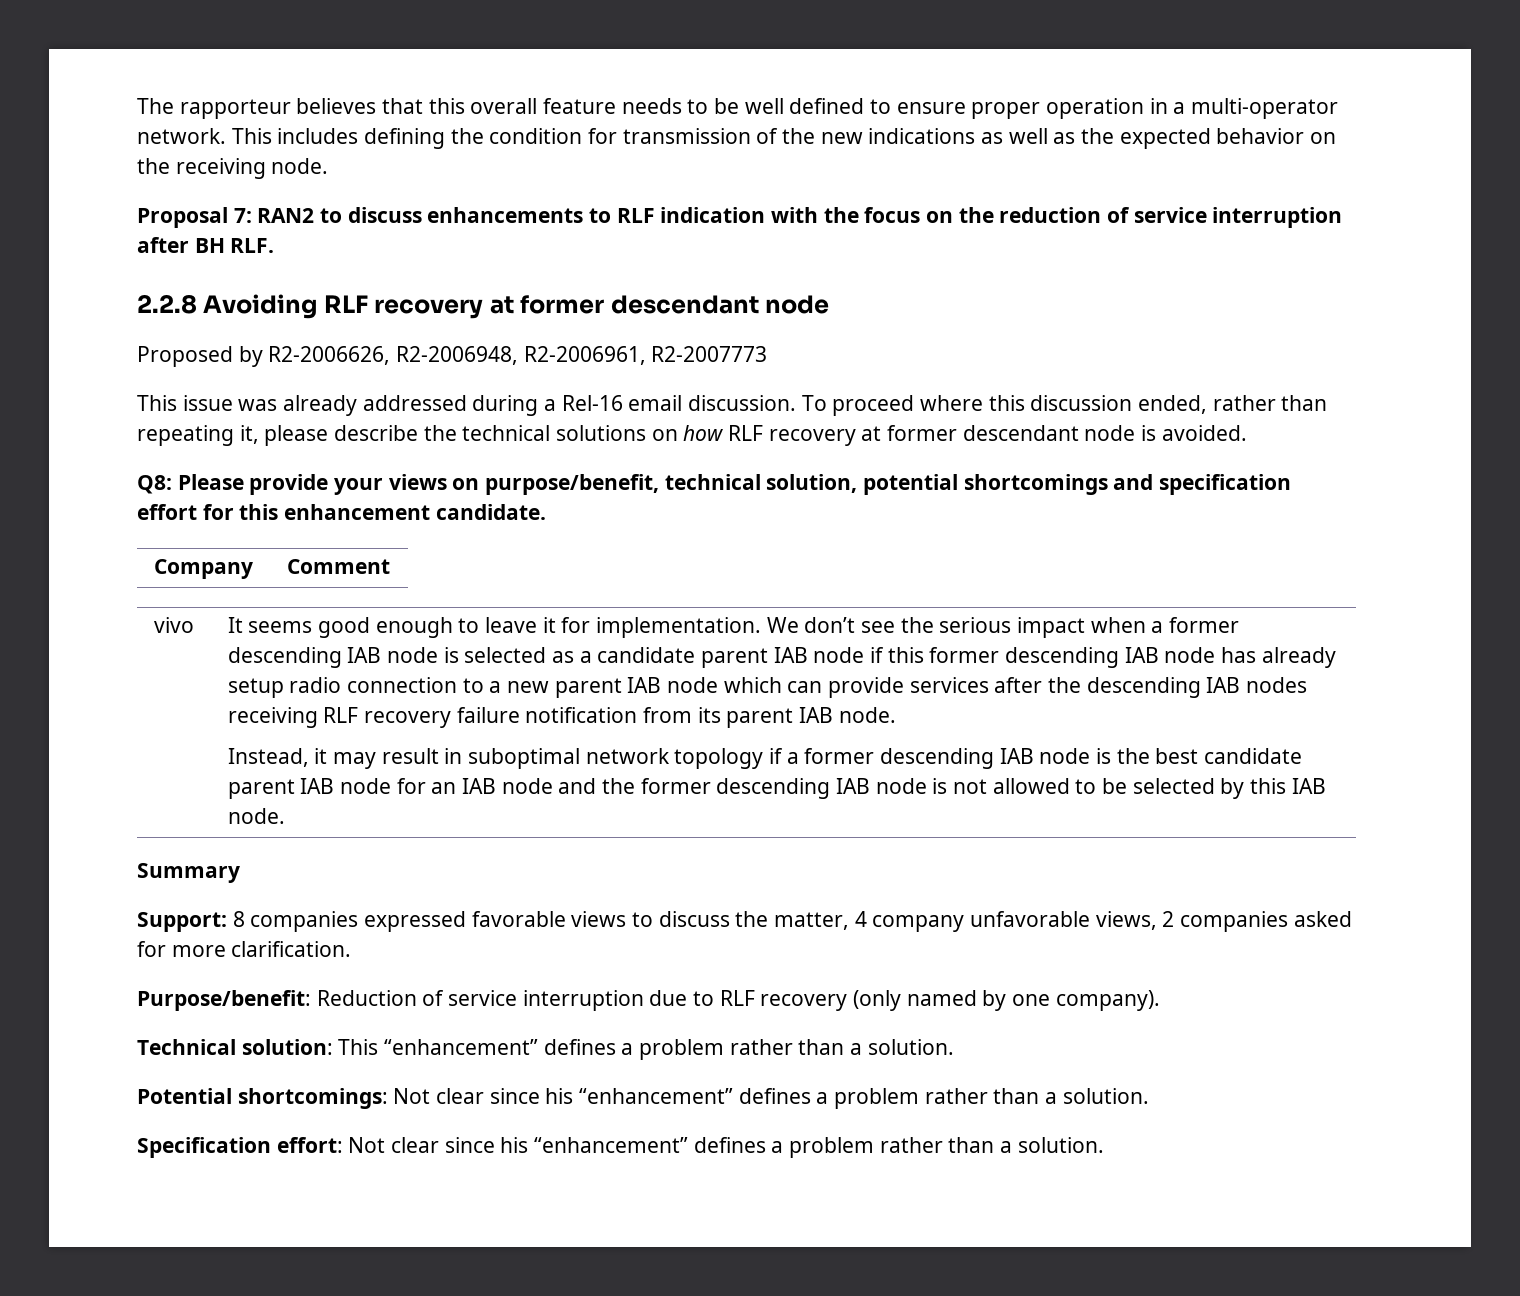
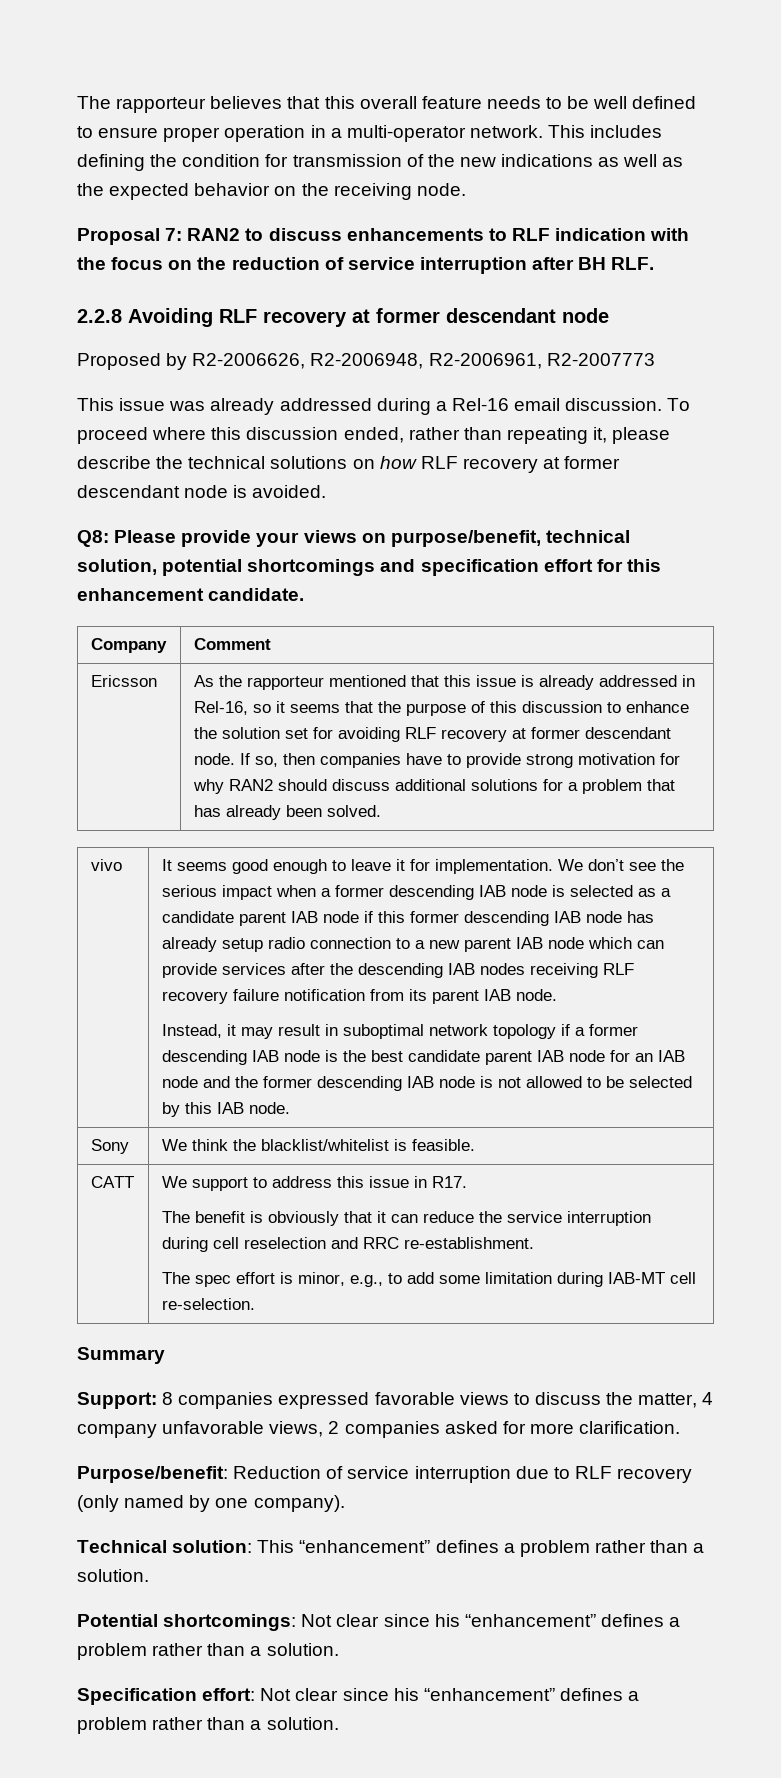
(390, 566) none -> [90,675,157,687] [193,675,695,690] [193,701,689,716] [193,727,671,742] [193,753,680,768] [192,779,675,794] [193,805,381,820] // Ericsson | As the rapporteur mentioned that this issue is already addressed in Rel-16, so it seems that the purpose of this discussion to enhance the solution set for avoiding RLF recovery at former descendant node. If so, then companies have to provide strong motivation for why RAN2 should discuss additional solutions for a problem that has already been solved.
(285, 816) none -> [90,1139,129,1154] [161,1139,475,1151] [90,1176,134,1188] [161,1176,467,1191] [161,1211,651,1226] [161,1237,534,1252] [161,1272,696,1287] [161,1298,255,1310] // Sony | We think the blacklist/whitelist is feasible. // CATT | We support to address this issue in R17. // The benefit is obviously that it can reduce the service interruption during cell reselection and RRC re-establishment. // The spec effort is minor, e.g., to add some limitation during IAB-MT cell re-selection.

